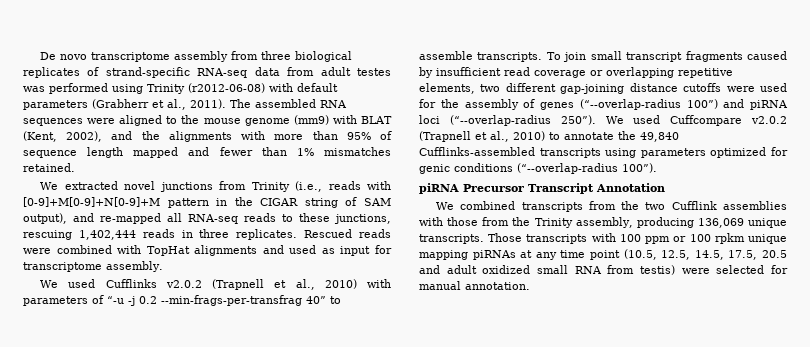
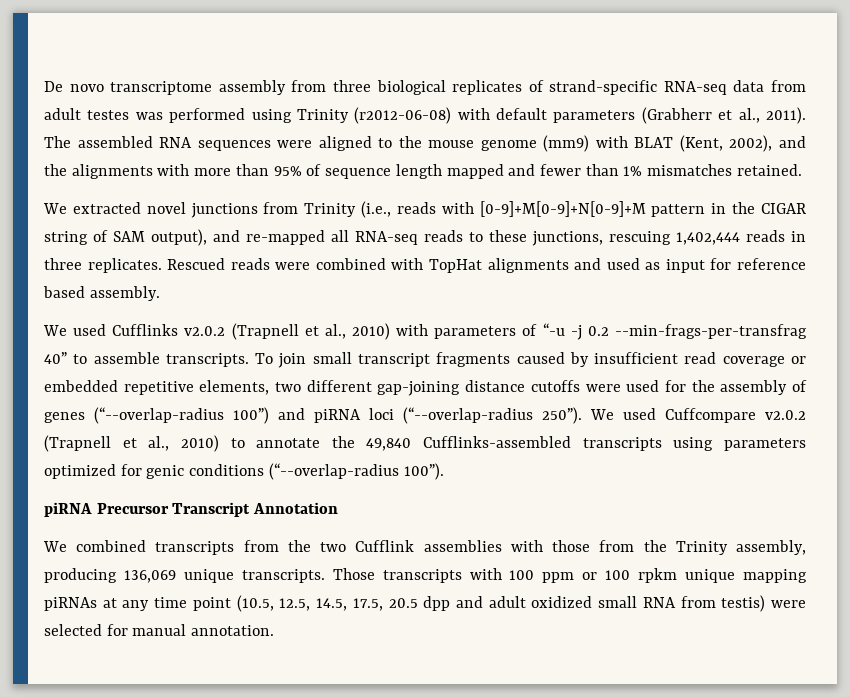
[23,262,102,272] transcriptome -> [736,258,806,270] [43,286,85,298] reference based
[606,67,674,78] overlapping -> [44,380,118,392] embedded
(787, 254) none -> [423,596,451,611] dpp

